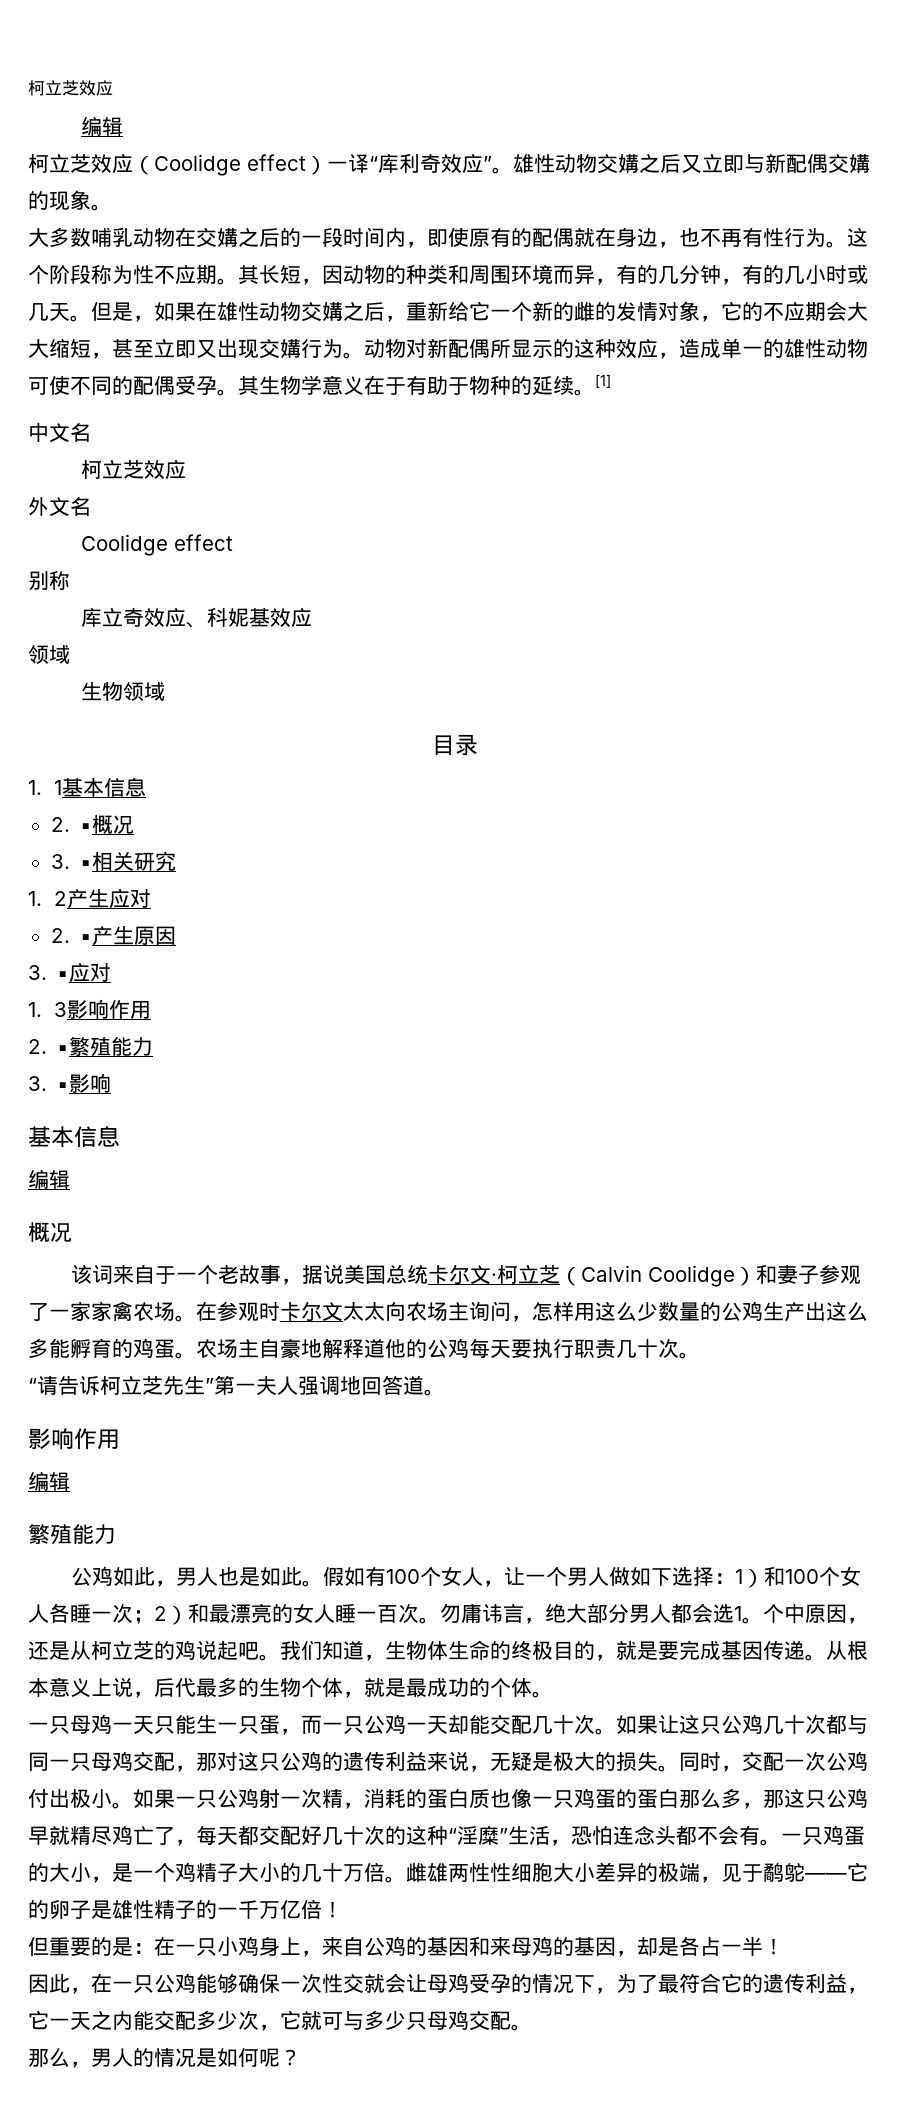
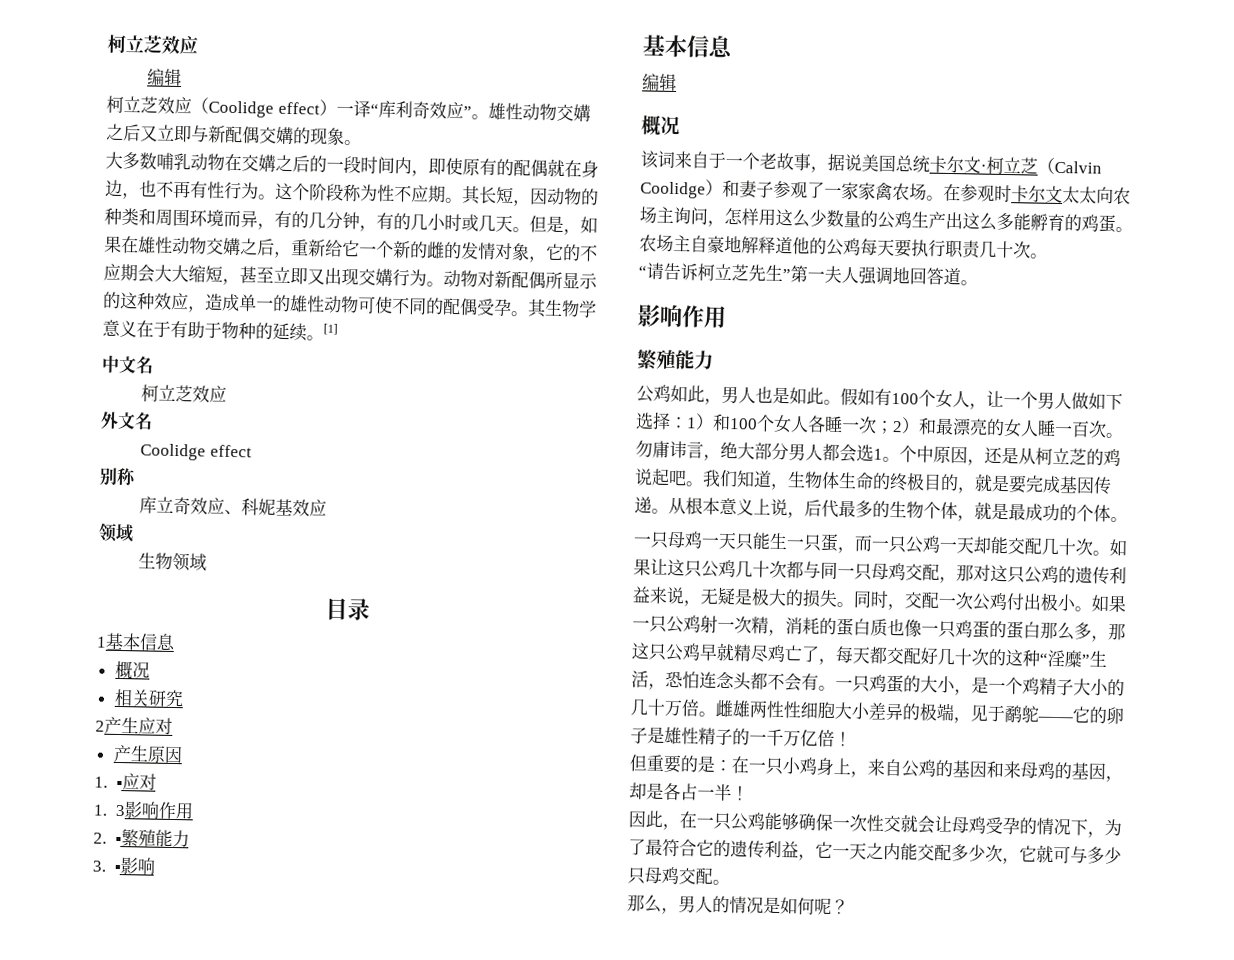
[28,780,42,795] 1. -> (370, 609) none
[50,815,134,834] [50,854,92,869] 2. ▪概况 // 3. ▪ -> [114,660,150,680] 概况 //
[28,891,42,906] 1. -> (184, 698) none
[50,928,92,943] 2. ▪ -> (173, 726) none
[28,965,47,980] 3. -> [94,776,108,788] 1.
[28,1471,70,1492] // 编辑 -> (727, 316) none

